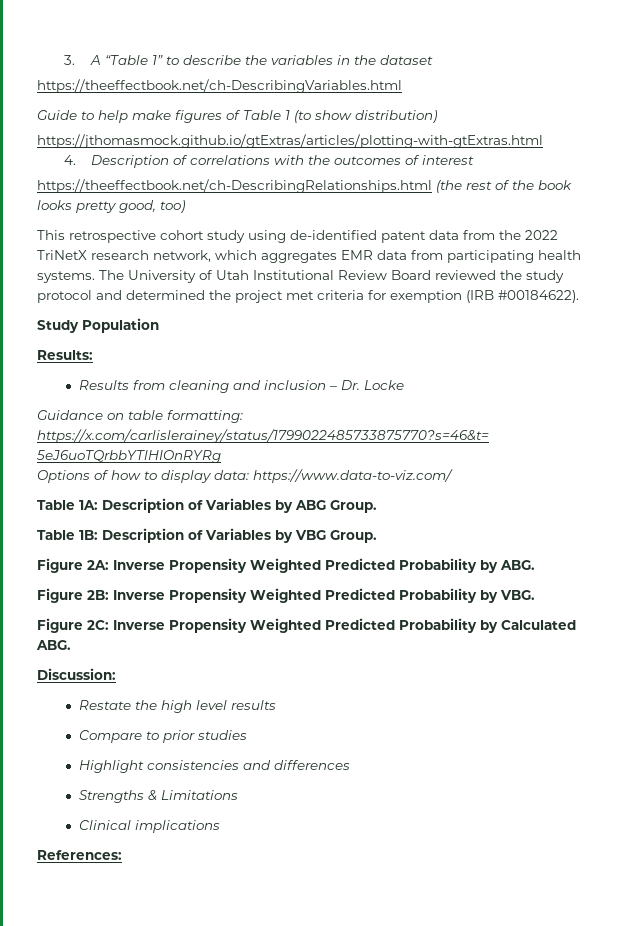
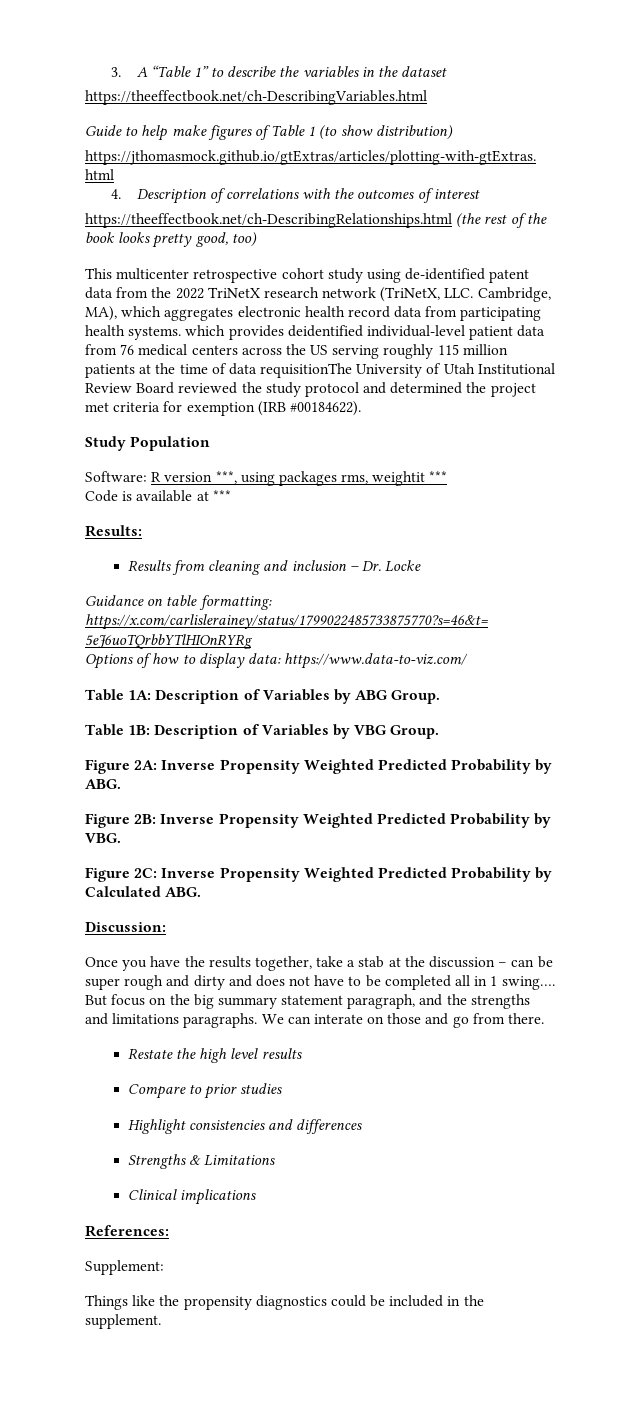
(65, 235) none -> [116,268,190,280] multicenter
[153,250,373,263] network, which aggregates EMR -> [322,287,551,302] [85,306,390,321] network (TriNetX, LLC. Cambridge, MA), which aggregates electronic health record
[99,270,124,280] The -> [185,325,546,340] [85,344,508,359] [85,363,353,378] which provides deidentified individual-level patient data from 76 medical centers across the US serving roughly 115 million patients at the time of data requisitionThe
(159, 325) none -> [85,471,448,486] [85,490,231,502] // Software: R version ***, using packages rms, weightit *** // Code is available at ***
(116, 674) none -> [85,956,553,971] [85,975,555,990] [85,994,530,1009] [85,1013,545,1028] // Once you have the results together, take a stab at the discussion – can be super rough and dirty and does not have to be completed all in 1 swing…. But focus on the big summary statement paragraph, and the strengths and limitations paragraphs. We can interate on those and go from there.
(122, 855) none -> [85,1260,164,1275] [85,1295,484,1310] [85,1314,161,1329] // Supplement: // Things like the propensity diagnostics could be included in the supplement.

